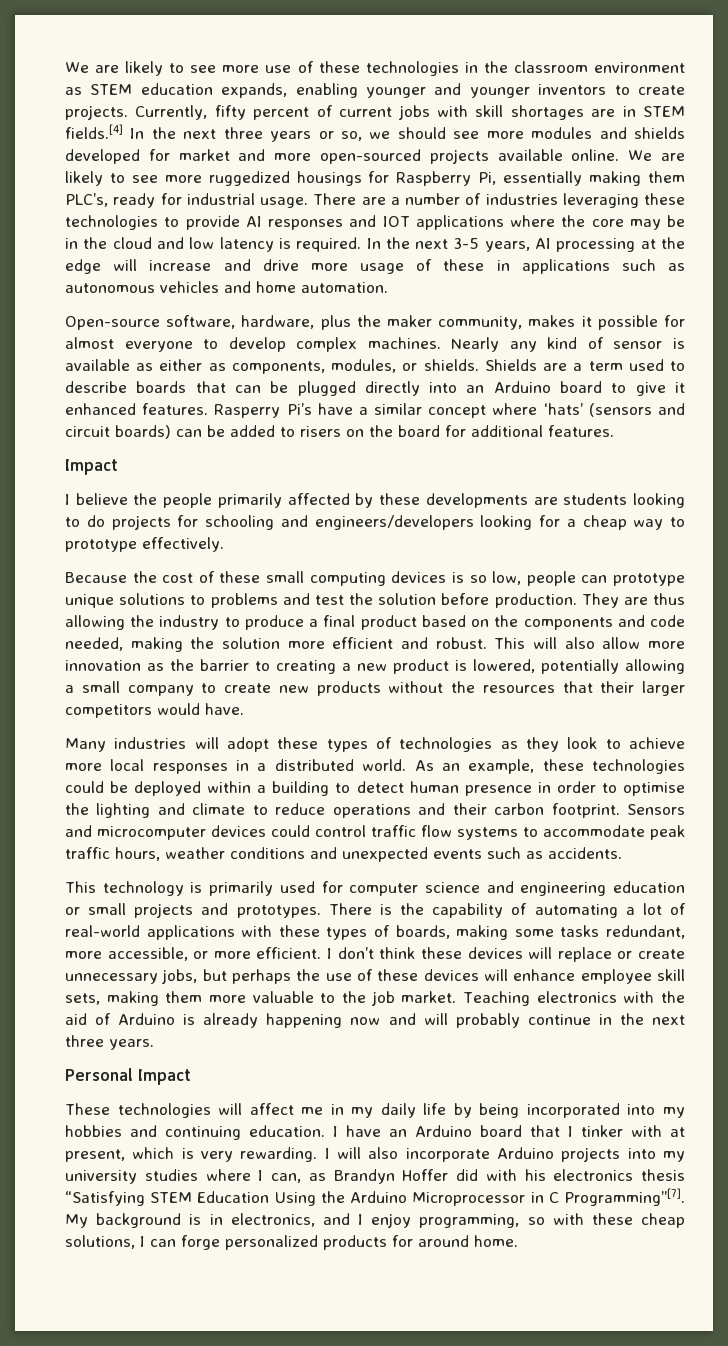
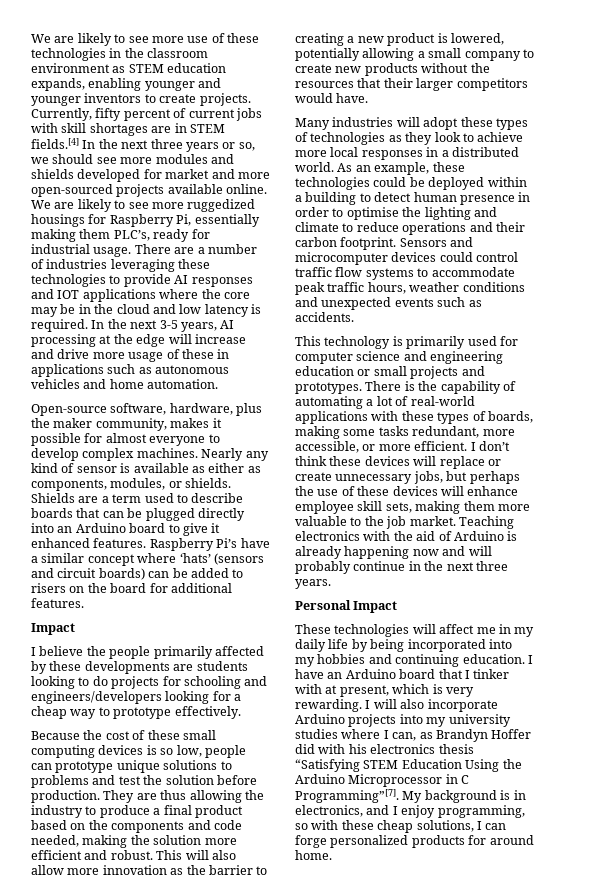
[214,404,281,418] Rasperry -> [149,538,214,551] Raspberry

